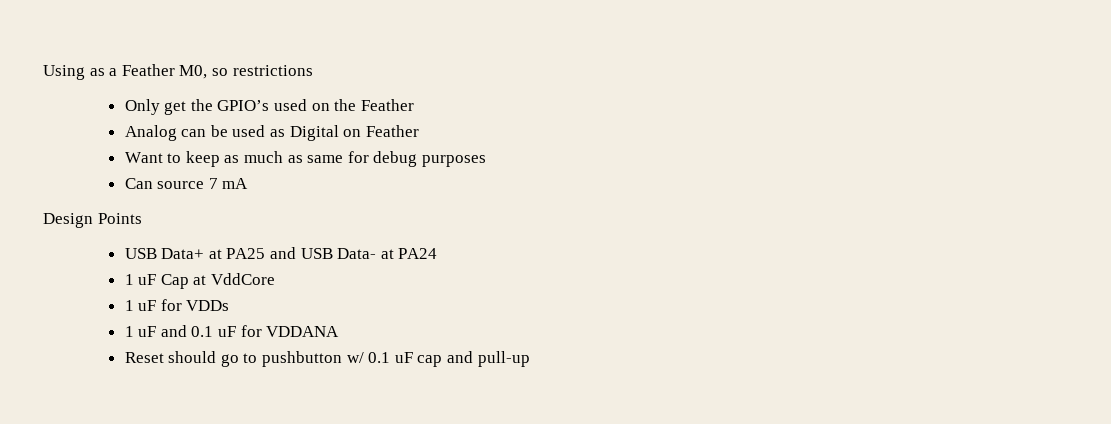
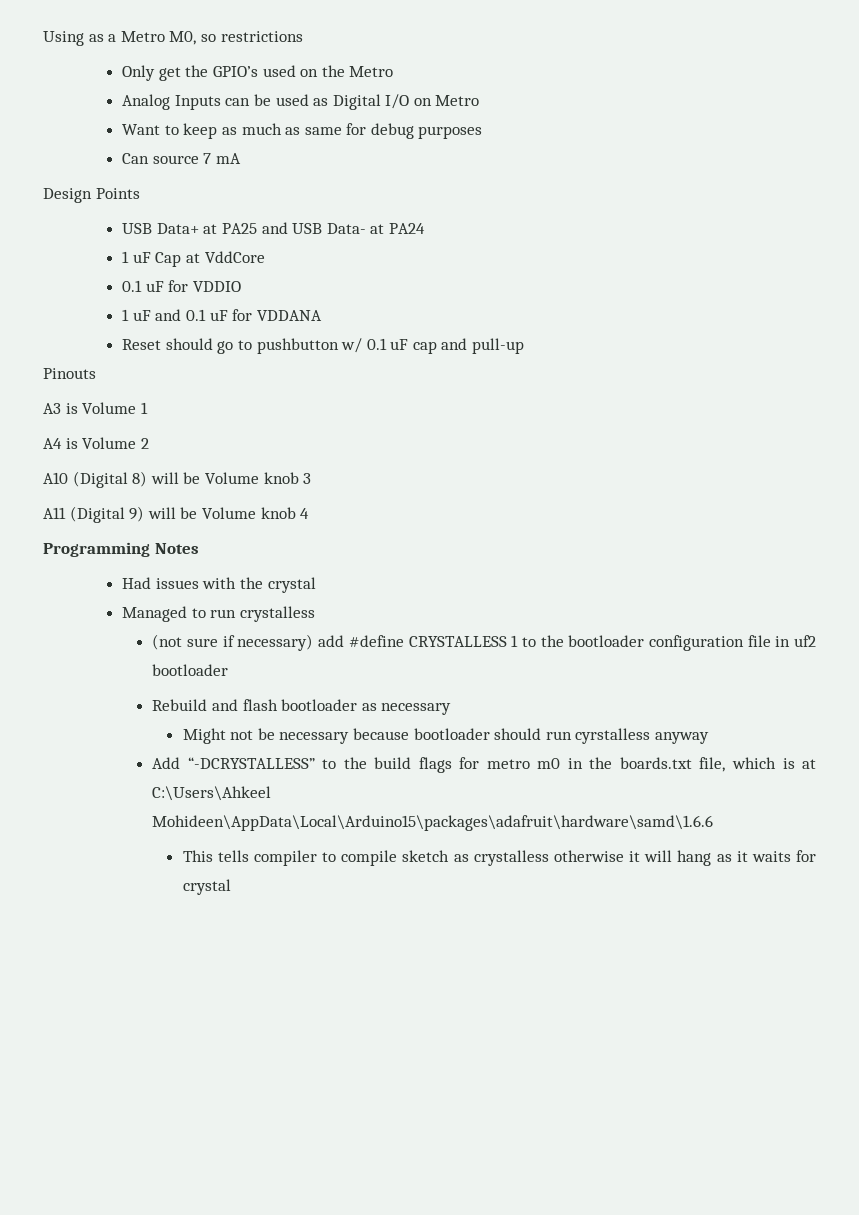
[121,64,175,76] Feather -> [120,31,165,42] Metro
[360,99,414,111] Feather -> [349,66,394,77] Metro
(177, 133) none -> [174,95,221,110] Inputs
[343,125,419,137] on Feather -> [385,94,480,109] I/O on Metro
[124,299,230,311] 1 uF for VDDs -> [122,280,241,292] 0.1 uF for VDDIO
(530, 359) none -> [43,368,96,379] [43,402,148,414] [43,437,149,449] [43,471,312,488] [43,506,310,523] [43,542,199,557] [122,577,316,593] [122,606,315,622] [152,634,817,651] [152,664,229,676] [152,699,452,715] [182,728,709,744] [152,757,816,773] [152,786,272,801] [152,815,714,831] [182,850,816,866] [182,879,231,895] // Pinouts // A3 is Volume 1 // A4 is Volume 2 // A10 (Digital 8) will be Volume knob 3 // A11 (Digital 9) will be Volume knob 4 // Programming Notes // Had issues with the crystal // Managed to run crystalless // (not sure if necessary) add #define CRYSTALLESS 1 to the bootloader configuration file in uf2 bootloader // Rebuild and flash bootloader as necessary // Might not be necessary because bootloader should run cyrstalless anyway // Add “-DCRYSTALLESS” to the build flags for metro m0 in the boards.txt file, which is at C:\Users\Ahkeel Mohideen\AppData\Local\Arduino15\packages\adafruit\hardware\samd\1.6.6 // This tells compiler to compile sketch as crystalless otherwise it will hang as it waits for crystal

